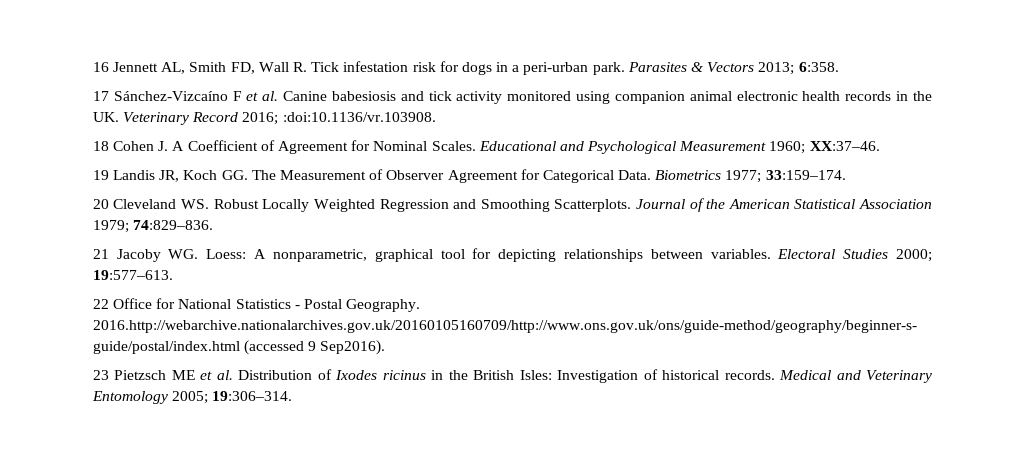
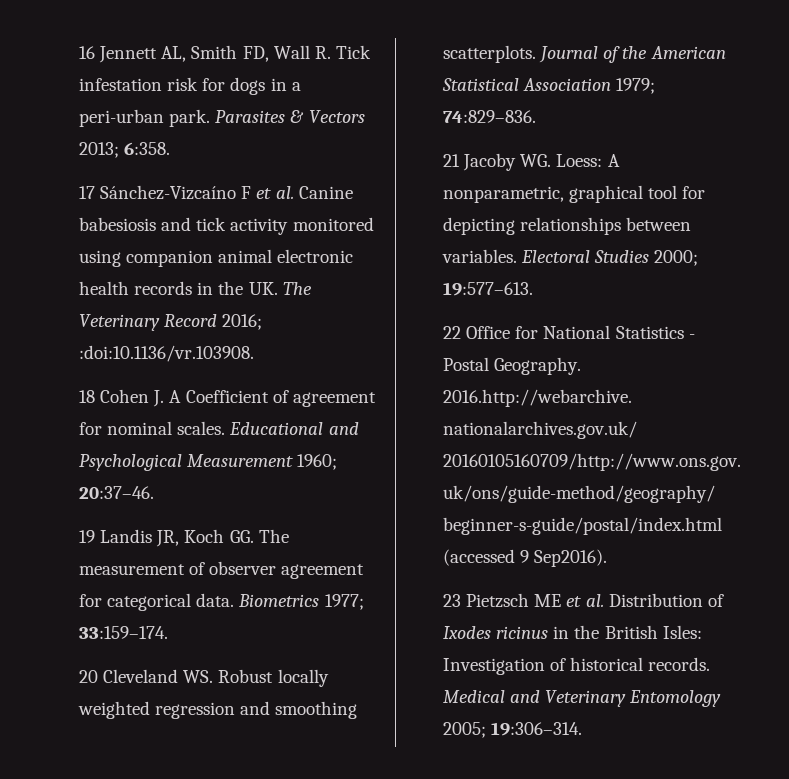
(119, 117) none -> [282,282,312,295] The
[277,140,476,154] Agreement for Nominal Scales. -> [292,392,376,407] [79,421,226,435] agreement for nominal scales.
[809,141,880,151] XX:37–46. -> [79,486,155,499] 20:37–46.
[279,169,652,183] Measurement of Observer Agreement for Categorical Data. -> [79,561,365,579] [79,593,235,611] measurement of observer agreement for categorical data.
[262,199,632,212] Locally Weighted Regression and Smoothing Scatterplots. -> [277,669,329,687] [78,701,358,719] [443,45,537,63] locally weighted regression and smoothing scatterplots.

